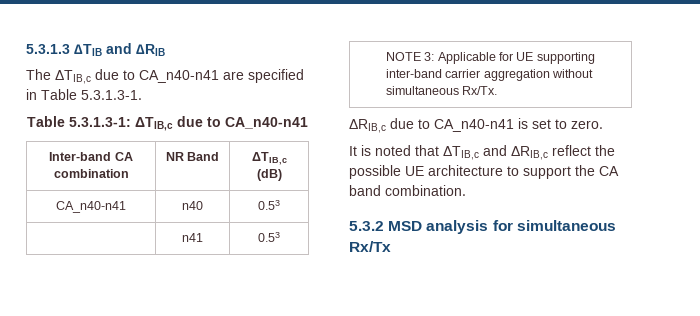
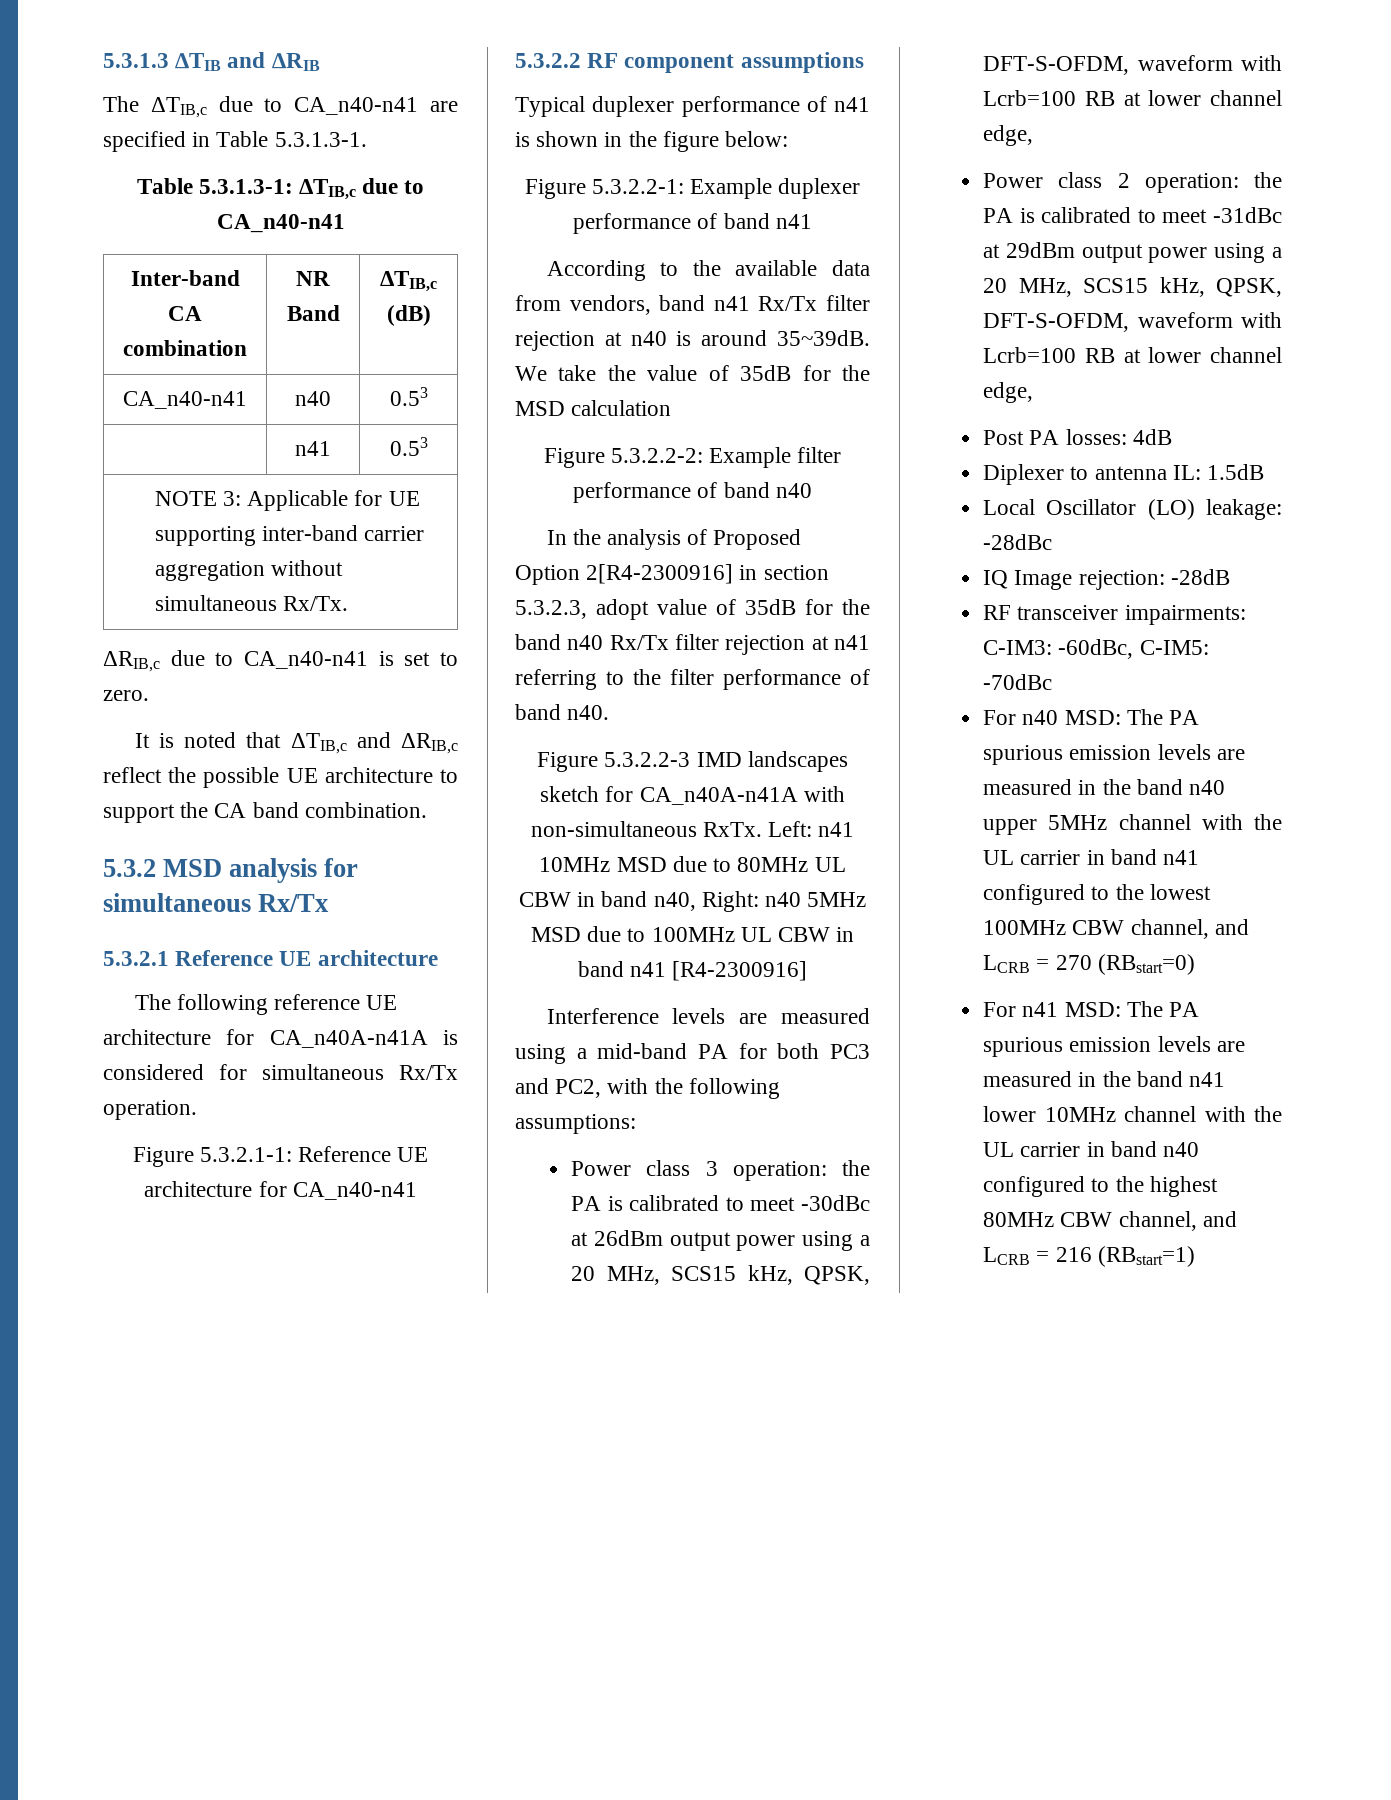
(391, 246) none -> [103,950,438,966] [134,994,398,1015] [103,1029,458,1048] [103,1064,458,1080] [103,1100,197,1120] [132,1146,429,1167] [144,1181,417,1200] [515,52,864,73] [515,96,870,117] [515,131,789,152] [524,178,861,199] [573,213,812,234] [546,260,870,281] [515,295,870,315] [515,330,870,351] [515,365,870,381] [515,400,672,416] [543,447,842,468] [573,482,812,503] [546,529,802,550] [515,564,829,585] [515,599,870,620] [515,634,870,655] [515,669,870,690] [515,704,610,720] [537,751,848,772] [540,786,845,805] [530,821,855,837] [539,856,846,872] [518,891,867,912] [530,926,855,942] [577,961,808,981] [546,1008,870,1024] [515,1043,870,1064] [515,1078,780,1099] [515,1114,636,1134] [571,1160,870,1181] [571,1195,870,1211] [571,1230,870,1251] [571,1265,870,1285] [983,55,1282,75] [983,90,1282,106] [983,125,1034,146] [983,172,1282,193] [983,207,1282,223] [983,242,1282,263] [983,277,1282,297] [983,312,1282,332] [983,347,1282,363] [983,382,1034,403] [983,429,1172,445] [983,464,1265,485] [983,499,1282,520] [983,534,1053,550] [983,569,1230,590] [983,605,1246,625] [983,639,1209,659] [983,674,1053,690] [983,709,1200,725] [983,744,1245,765] [983,779,1226,795] [983,814,1282,835] [983,849,1200,865] [983,884,1211,905] [983,919,1249,939] [983,954,1195,975] [983,1001,1200,1017] [983,1036,1245,1057] [983,1071,1226,1087] [983,1106,1282,1122] [983,1141,1200,1157] [983,1176,1218,1197] [983,1211,1237,1231] [983,1246,1195,1267] // 5.3.2.1 Reference UE architecture // The following reference UE architecture for CA_n40A-n41A is considered for simultaneous Rx/Tx operation. // Figure 5.3.2.1-1: Reference UE architecture for CA_n40-n41 // 5.3.2.2 RF component assumptions // Typical duplexer performance of n41 is shown in the figure below: // Figure 5.3.2.2-1: Example duplexer performance of band n41 // According to the available data from vendors, band n41 Rx/Tx filter rejection at n40 is around 35~39dB. We take the value of 35dB for the MSD calculation // Figure 5.3.2.2-2: Example filter performance of band n40 // In the analysis of Proposed Option 2[R4-2300916] in section 5.3.2.3, adopt value of 35dB for the band n40 Rx/Tx filter rejection at n41 referring to the filter performance of band n40. // Figure 5.3.2.2-3 IMD landscapes sketch for CA_n40A-n41A with non-simultaneous RxTx. Left: n41 10MHz MSD due to 80MHz UL CBW in band n40, Right: n40 5MHz MSD due to 100MHz UL CBW in band n41 [R4-2300916] // Interference levels are measured using a mid-band PA for both PC3 and PC2, with the following assumptions: // Power class 3 operation: the PA is calibrated to meet -30dBc at 26dBm output power using a 20 MHz, SCS15 kHz, QPSK, DFT-S-OFDM, waveform with Lcrb=100 RB at lower channel edge, // Power class 2 operation: the PA is calibrated to meet -31dBc at 29dBm output power using a 20 MHz, SCS15 kHz, QPSK, DFT-S-OFDM, waveform with Lcrb=100 RB at lower channel edge, // Post PA losses: 4dB // Diplexer to antenna IL: 1.5dB // Local Oscillator (LO) leakage: -28dBc // IQ Image rejection: -28dB // RF transceiver impairments: C-IM3: -60dBc, C-IM5: -70dBc // For n40 MSD: The PA spurious emission levels are measured in the band n40 upper 5MHz channel with the UL carrier in band n41 configured to the lowest 100MHz CBW channel, and LCRB = 270 (RBstart=0) // For n41 MSD: The PA spurious emission levels are measured in the band n41 lower 10MHz channel with the UL carrier in band n40 configured to the highest 80MHz CBW channel, and LCRB = 216 (RBstart=1)

